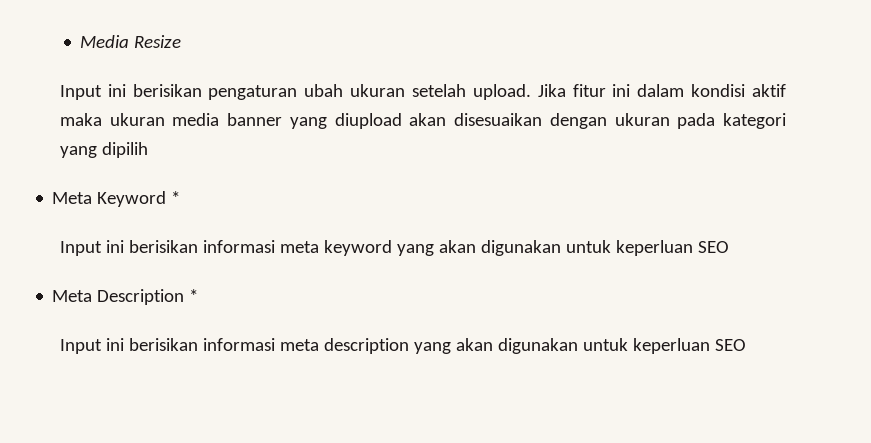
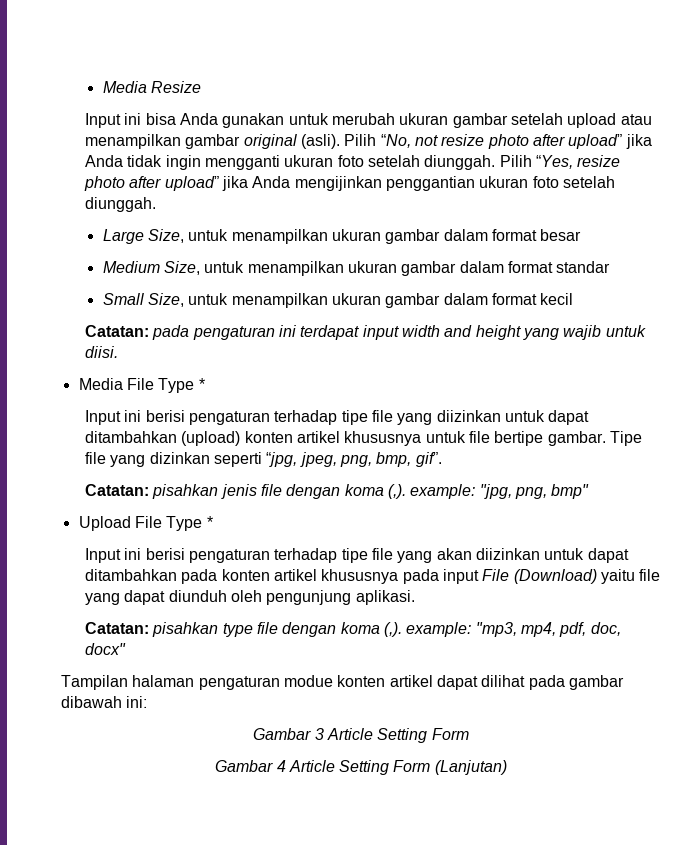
[132,84,787,100] [59,113,786,129] [59,142,148,158] [52,191,181,207] [59,240,729,256] [52,289,199,305] [59,338,746,354] berisikan pengaturan ubah ukuran setelah upload. Jika fitur ini dalam kondisi aktif maka ukuran media banner yang diupload akan disesuaikan dengan ukuran pada kategori yang dipilih // Meta Keyword * // Input ini berisikan informasi meta keyword yang akan digunakan untuk keperluan SEO // Meta Description * // Input ini berisikan informasi meta description yang akan digunakan untuk keperluan SEO -> [145,113,652,128] [85,134,652,149] [85,155,621,170] [84,176,615,191] [85,197,157,212] [102,229,582,244] [102,261,611,276] [102,293,574,308] [85,325,646,340] [85,346,119,358] [78,378,205,393] [85,410,590,425] [85,431,642,446] [85,452,442,467] [85,484,590,499] [78,516,213,531] [85,548,629,563] [85,569,661,584] [85,590,415,605] [85,622,621,637] [85,643,127,655] [61,675,624,690] [61,696,148,708] [253,728,469,743] [215,760,507,775] bisa Anda gunakan untuk merubah ukuran gambar setelah upload atau menampilkan gambar original (asli). Pilih “No, not resize photo after upload” jika Anda tidak ingin mengganti ukuran foto setelah diunggah. Pilih “Yes, resize photo after upload” jika Anda mengijinkan penggantian ukuran foto setelah diunggah. // Large Size, untuk menampilkan ukuran gambar dalam format besar // Medium Size, untuk menampilkan ukuran gambar dalam format standar // Small Size, untuk menampilkan ukuran gambar dalam format kecil // Catatan: pada pengaturan ini terdapat input width and height yang wajib untuk diisi. // Media File Type * // Input ini berisi pengaturan terhadap tipe file yang diizinkan untuk dapat ditambahkan (upload) konten artikel khususnya untuk file bertipe gambar. Tipe file yang dizinkan seperti “jpg, jpeg, png, bmp, gif”. // Catatan: pisahkan jenis file dengan koma (,). example: "jpg, png, bmp" // Upload File Type * // Input ini berisi pengaturan terhadap tipe file yang akan diizinkan untuk dapat ditambahkan pada konten artikel khususnya pada input File (Download) yaitu file yang dapat diunduh oleh pengunjung aplikasi. // Catatan: pisahkan type file dengan koma (,). example: "mp3, mp4, pdf, doc, docx" // Tampilan halaman pengaturan modue konten artikel dapat dilihat pada gambar dibawah ini: // Gambar 3 Article Setting Form // Gambar 4 Article Setting Form (Lanjutan)

